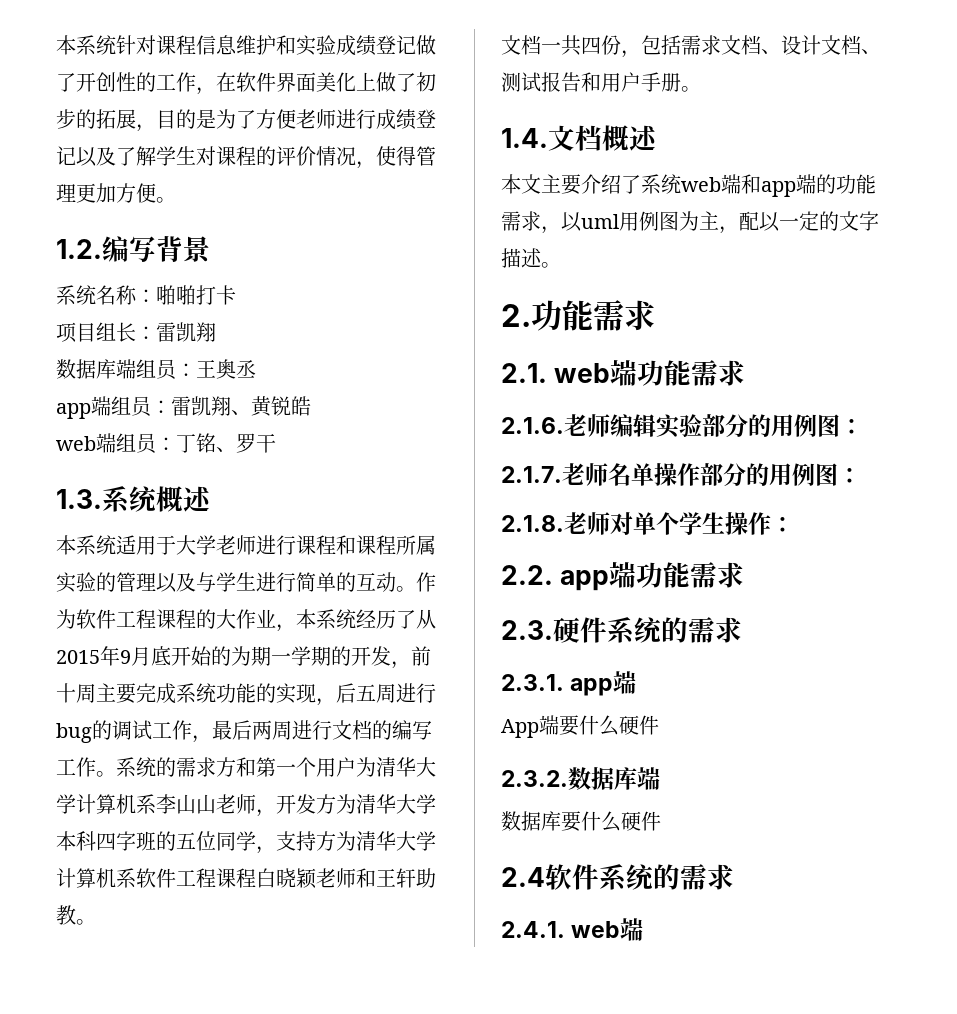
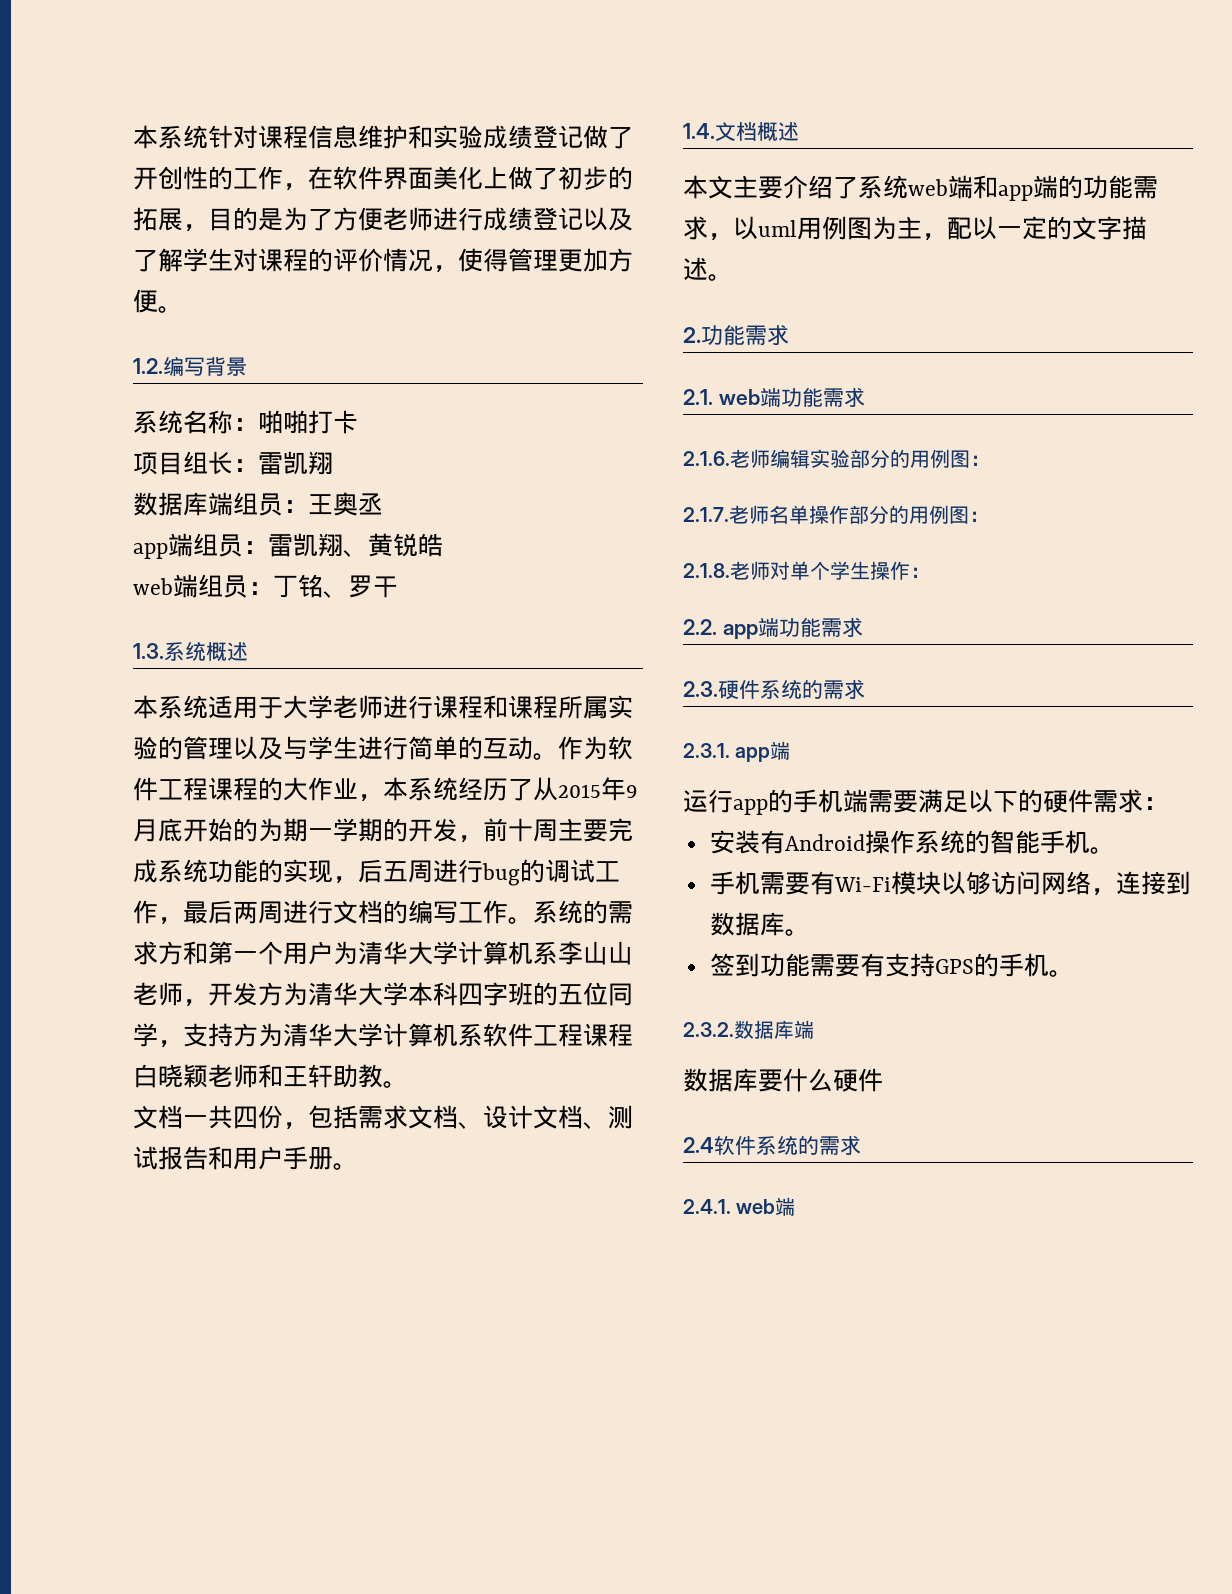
[501,715,659,738] App端要什么硬件 -> [683,789,1168,815] [709,830,1115,854] [709,871,1191,896] [709,912,810,936] [709,953,1074,977] 运行app的手机端需要满足以下的硬件需求： // 安装有Android操作系统的智能手机。 // 手机需要有Wi-Fi模块以够访问网络，连接到数据库。 // 签到功能需要有支持GPS的手机。

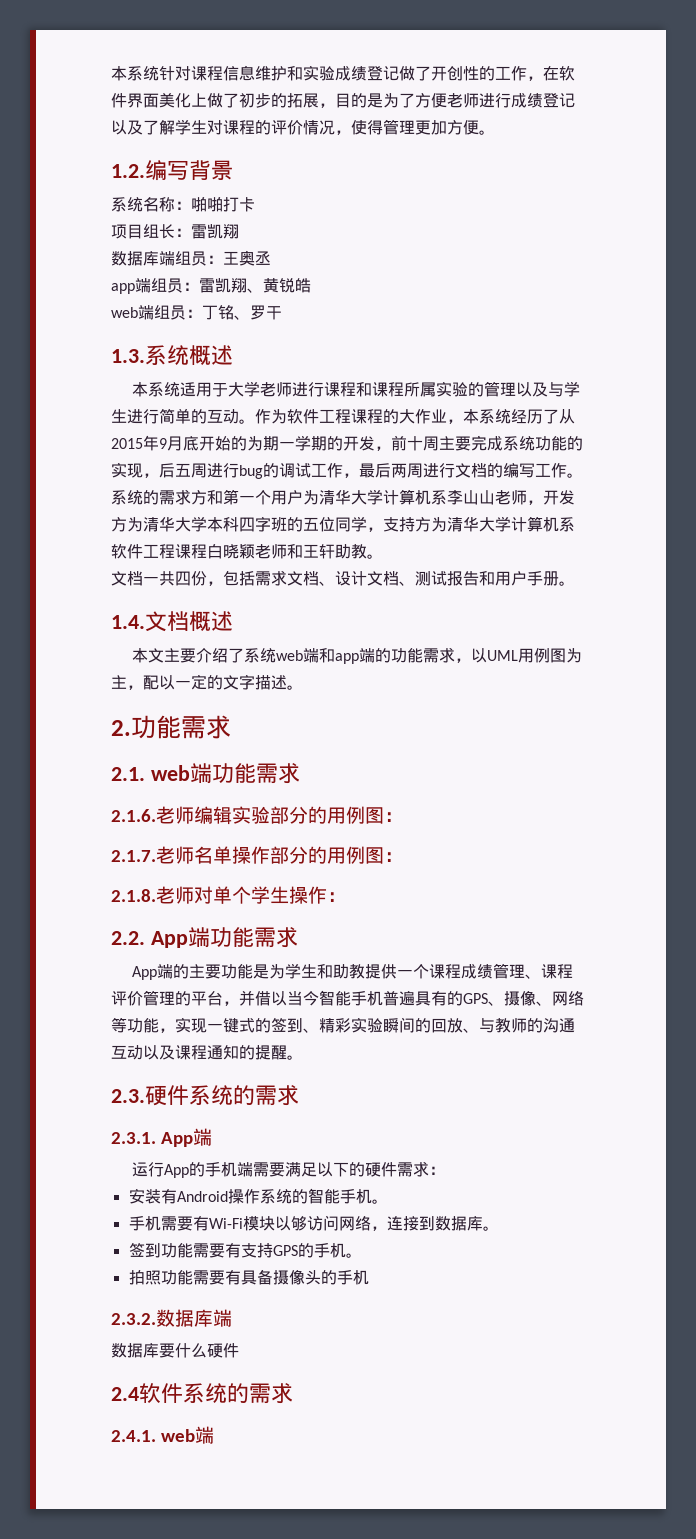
[758,220,797,237] uml -> [487,650,519,661] UML
[722,617,863,640] app端功能需求 -> [150,927,298,948] [132,963,574,980] [111,990,584,1006] [111,1017,575,1033] [111,1045,303,1060] App端功能需求 // App端的主要功能是为学生和助教提供一个课程成绩管理、课程评价管理的平台，并借以当今智能手机普遍具有的GPS、摄像、网络等功能，实现一键式的签到、精彩实验瞬间的回放、与教师的沟通互动以及课程通知的提醒。
[735,747,771,762] app -> [160,1132,193,1147] App
[733,799,768,815] app -> [164,1164,190,1178] App
(1074, 973) none -> [128,1269,369,1285] // 拍照功能需要有具备摄像头的手机

